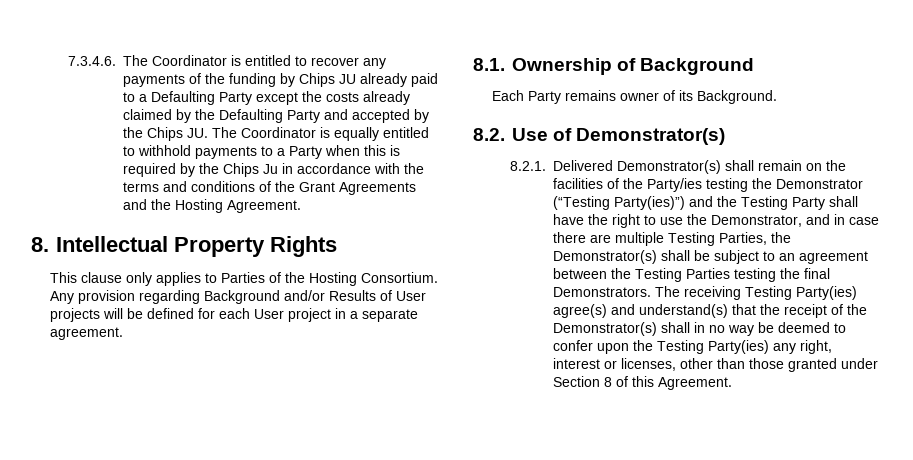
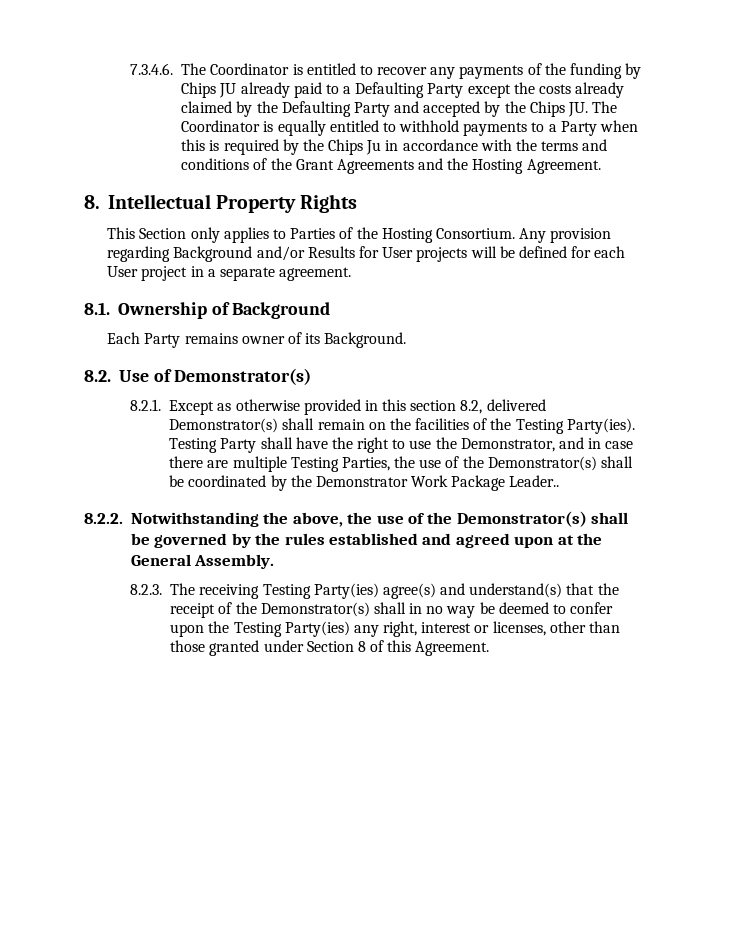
[80,272,122,283] clause -> [139,228,187,239] Section
[379,290,392,301] of -> [358,246,379,258] for
[553,160,614,171] Delivered -> [169,399,546,415] Except as otherwise provided in this section 8.2, delivered
[647,178,864,192] [553,196,738,210] Party/ies testing the Demonstrator (“Testing Party(ies)”) and the -> [515,418,635,434] Testing Party(ies).
[553,250,869,264] [553,268,831,282] [553,287,652,297] Demonstrator(s) shall be subject to an agreement between the Testing Parties testing the final Demonstrators. -> [419,456,634,471] [169,475,560,491] [84,511,629,527] [130,533,603,548] [130,554,275,569] [130,584,163,595] use of the Demonstrator(s) shall be coordinated by the Demonstrator Work Package Leader.. // 8.2.2. Notwithstanding the above, the use of the Demonstrator(s) shall be governed by the rules established and agreed upon at the General Assembly. // 8.2.3.

